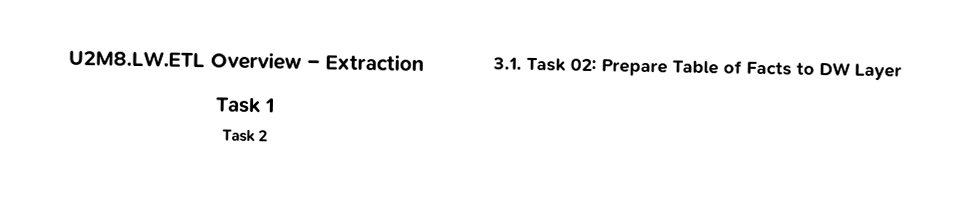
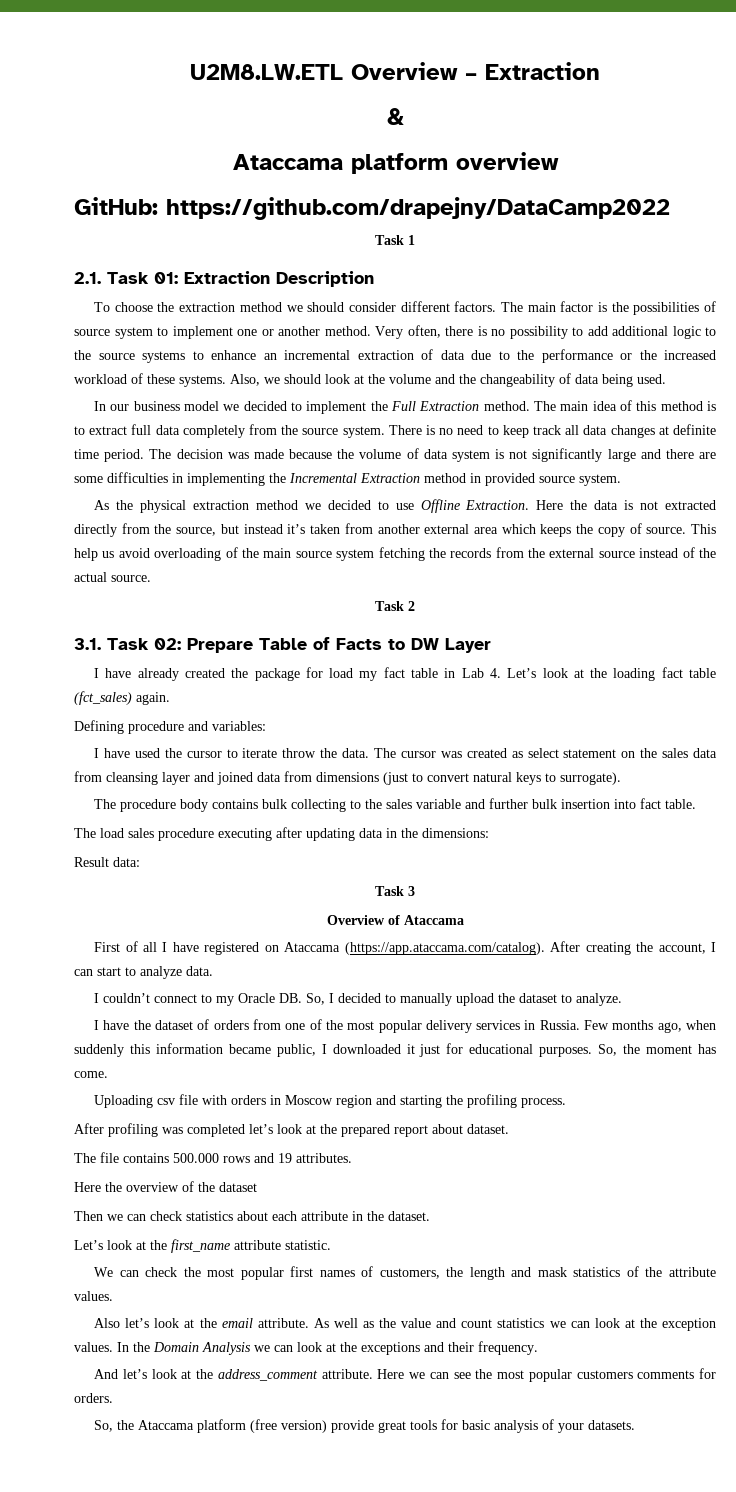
[215,97,276,114] Task 1 -> [386,108,404,125] [232,152,559,174] [74,197,670,220] [375,235,415,245] [74,271,374,287] [94,301,717,315] [74,325,716,339] [74,349,716,363] [74,373,666,387] [94,400,716,414] [74,424,716,438] [74,448,716,462] [74,472,621,486] [94,499,717,513] [74,523,716,537] [74,547,717,561] [74,572,151,582] & // Ataccama platform overview // GitHub: https://github.com/drapejny/DataCamp2022 // Task 1 // 2.1. Task 01: Extraction Description // To choose the extraction method we should consider different factors. The main factor is the possibilities of source system to implement one or another method. Very often, there is no possibility to add additional logic to the source systems to enhance an incremental extraction of data due to the performance or the increased workload of these systems. Also, we should look at the volume and the changeability of data being used. // In our business model we decided to implement the Full Extraction method. The main idea of this method is to extract full data completely from the source system. There is no need to keep track all data changes at definite time period. The decision was made because the volume of data system is not significantly large and there are some difficulties in implementing the Incremental Extraction method in provided source system. // As the physical extraction method we decided to use Offline Extraction. Here the data is not extracted directly from the source, but instead it’s taken from another external area which keeps the copy of source. This help us avoid overloading of the main source system fetching the records from the external source instead of the actual source.
(902, 72) none -> [94,667,716,681] [74,691,170,705] [74,720,266,734] [94,748,717,758] [74,771,621,785] [94,798,697,812] [74,827,489,841] [74,857,140,867] [375,886,415,896] [326,915,464,925] [94,941,717,955] [74,966,213,979] [94,993,623,1006] [94,1019,717,1033] [74,1043,716,1057] [74,1071,108,1078] [94,1094,567,1108] [74,1123,509,1137] [74,1152,352,1163] [74,1181,257,1192] [74,1211,430,1221] [74,1239,331,1253] [94,1266,716,1280] [74,1291,113,1301] [94,1318,717,1331] [74,1341,538,1355] [94,1368,717,1382] [74,1393,113,1403] [94,1419,636,1433] // I have already created the package for load my fact table in Lab 4. Let’s look at the loading fact table (fct_sales) again. // Defining procedure and variables: // I have used the cursor to iterate throw the data. The cursor was created as select statement on the sales data from cleansing layer and joined data from dimensions (just to convert natural keys to surrogate). // The procedure body contains bulk collecting to the sales variable and further bulk insertion into fact table. // The load sales procedure executing after updating data in the dimensions: // Result data: // Task 3 // Overview of Ataccama // First of all I have registered on Ataccama (https://app.ataccama.com/catalog). After creating the account, I can start to analyze data. // I couldn’t connect to my Oracle DB. So, I decided to manually upload the dataset to analyze. // I have the dataset of orders from one of the most popular delivery services in Russia. Few months ago, when suddenly this information became public, I downloaded it just for educational purposes. So, the moment has come. // Uploading csv file with orders in Moscow region and starting the profiling process. // After profiling was completed let’s look at the prepared report about dataset. // The file contains 500.000 rows and 19 attributes. // Here the overview of the dataset // Then we can check statistics about each attribute in the dataset. // Let’s look at the first_name attribute statistic. // We can check the most popular first names of customers, the length and mask statistics of the attribute values. // Also let’s look at the email attribute. As well as the value and count statistics we can look at the exception values. In the Domain Analysis we can look at the exceptions and their frequency. // And let’s look at the address_comment attribute. Here we can see the most popular customers comments for orders. // So, the Ataccama platform (free version) provide great tools for basic analysis of your datasets.

